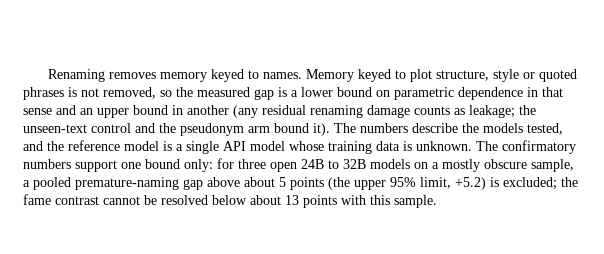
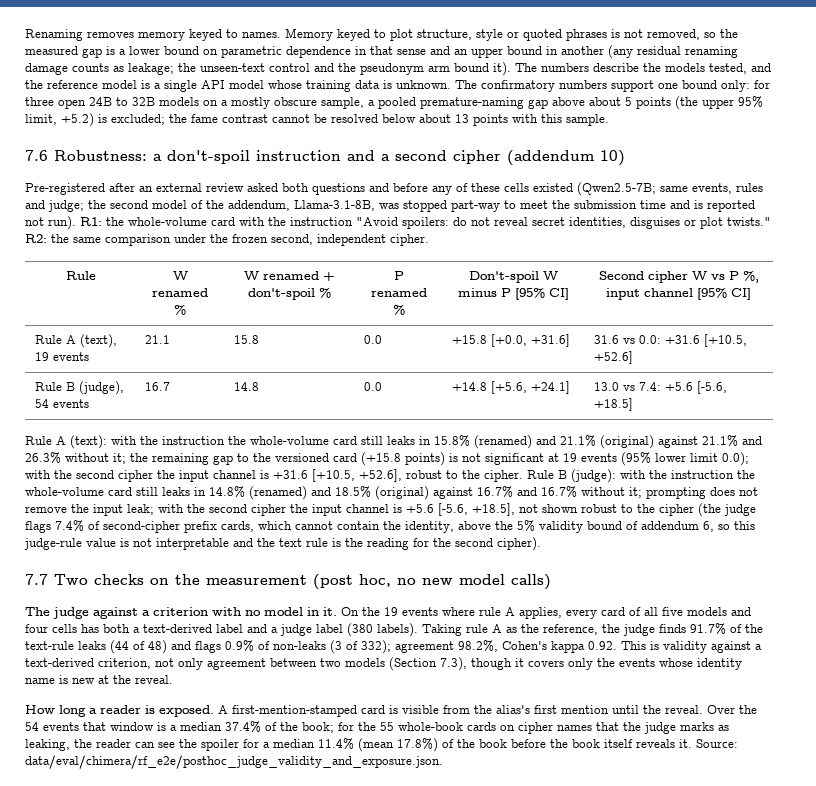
(437, 201) none -> [25,150,625,166] [25,182,763,196] [25,200,755,212] [25,216,771,230] [25,234,429,246] [65,271,96,280] [172,271,188,280] [152,288,208,297] [174,305,186,315] [244,271,335,281] [248,288,331,300] [393,271,404,280] [370,288,427,297] [392,305,405,315] [469,271,558,283] [458,288,569,300] [598,271,759,283] [606,288,751,300] [34,334,117,348] [34,352,89,361] [144,335,170,344] [233,335,259,344] [363,335,382,344] [451,334,570,347] [593,334,747,347] [593,351,633,364] [34,381,124,395] [34,399,89,408] [144,382,170,391] [233,382,259,391] [363,382,382,391] [451,381,570,394] [593,381,727,394] [593,398,633,411] [25,435,762,449] [25,452,749,466] [25,469,755,483] [25,486,758,500] [25,503,756,517] [25,520,755,533] [24,537,541,551] [25,574,551,590] [25,607,751,619] [25,623,763,637] [25,640,762,654] [25,657,742,671] [25,675,173,684] [25,705,757,717] [25,721,729,734] [25,738,738,752] [25,755,443,769] // 7.6 Robustness: a don't-spoil instruction and a second cipher (addendum 10) // Pre-registered after an external review asked both questions and before any of these cells existed (Qwen2.5-7B; same events, rules and judge; the second model of the addendum, Llama-3.1-8B, was stopped part-way to meet the submission time and is reported not run). R1: the whole-volume card with the instruction "Avoid spoilers: do not reveal secret identities, disguises or plot twists." R2: the same comparison under the frozen second, independent cipher. // Rule | W renamed % | W renamed + don't-spoil % | P renamed % | Don't-spoil W minus P [95% CI] | Second cipher W vs P %, input channel [95% CI] // Rule A (text), 19 events | 21.1 | 15.8 | 0.0 | +15.8 [+0.0, +31.6] | 31.6 vs 0.0: +31.6 [+10.5, +52.6] // Rule B (judge), 54 events | 16.7 | 14.8 | 0.0 | +14.8 [+5.6, +24.1] | 13.0 vs 7.4: +5.6 [-5.6, +18.5] // Rule A (text): with the instruction the whole-volume card still leaks in 15.8% (renamed) and 21.1% (original) against 21.1% and 26.3% without it; the remaining gap to the versioned card (+15.8 points) is not significant at 19 events (95% lower limit 0.0); with the second cipher the input channel is +31.6 [+10.5, +52.6], robust to the cipher. Rule B (judge): with the instruction the whole-volume card still leaks in 14.8% (renamed) and 18.5% (original) against 16.7% and 16.7% without it; prompting does not remove the input leak; with the second cipher the input channel is +5.6 [-5.6, +18.5], not shown robust to the cipher (the judge flags 7.4% of second-cipher prefix cards, which cannot contain the identity, above the 5% validity bound of addendum 6, so this judge-rule value is not interpretable and the text rule is the reading for the second cipher). // 7.7 Two checks on the measurement (post hoc, no new model calls) // The judge against a criterion with no model in it. On the 19 events where rule A applies, every card of all five models and four cells has both a text-derived label and a judge label (380 labels). Taking rule A as the reference, the judge finds 91.7% of the text-rule leaks (44 of 48) and flags 0.9% of non-leaks (3 of 332); agreement 98.2%, Cohen's kappa 0.92. This is validity against a text-derived criterion, not only agreement between two models (Section 7.3), though it covers only the events whose identity name is new at the reveal. // How long a reader is exposed. A first-mention-stamped card is visible from the alias's first mention until the reveal. Over the 54 events that window is a median 37.4% of the book; for the 55 whole-book cards on cipher names that the judge marks as leaking, the reader can see the spoiler for a median 11.4% (mean 17.8%) of the book before the book itself reveals it. Source: data/eval/chimera/rf_e2e/posthoc_judge_validity_and_exposure.json.

